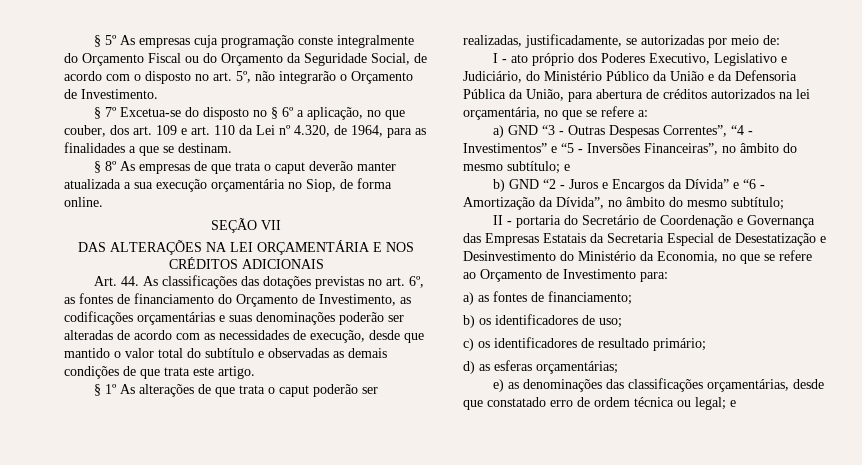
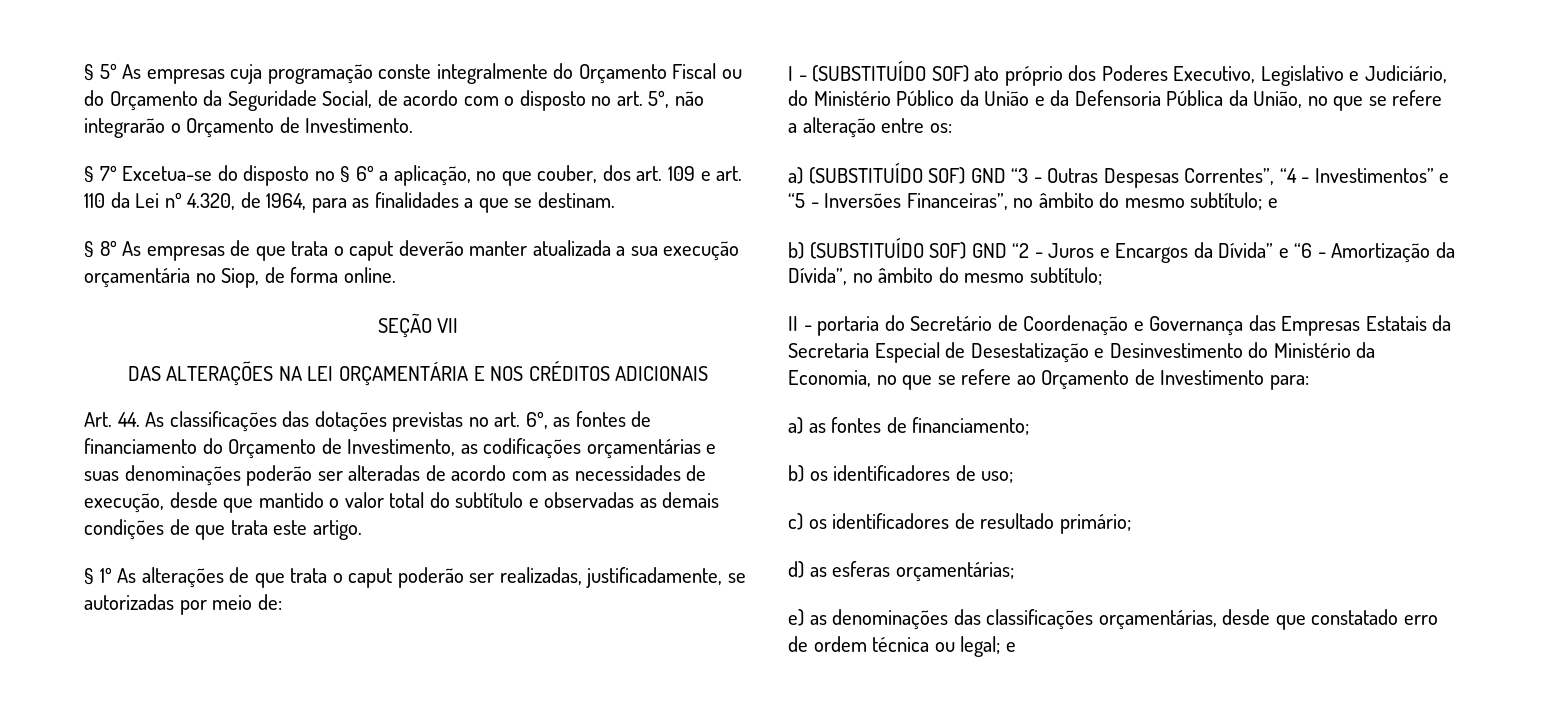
(507, 61) none -> [812,61,969,82] (SUBSTITUÍDO SOF)
[568,89,810,102] [463,106,648,120] [492,125,504,138] para abertura de créditos autorizados na lei orçamentária, no que se refere a: // a) -> [1307,90,1443,111] [788,117,952,138] [788,163,966,184] no que se refere a alteração entre os: // a) (SUBSTITUÍDO SOF)
(505, 185) none -> [809,238,967,259] (SUBSTITUÍDO SOF)

